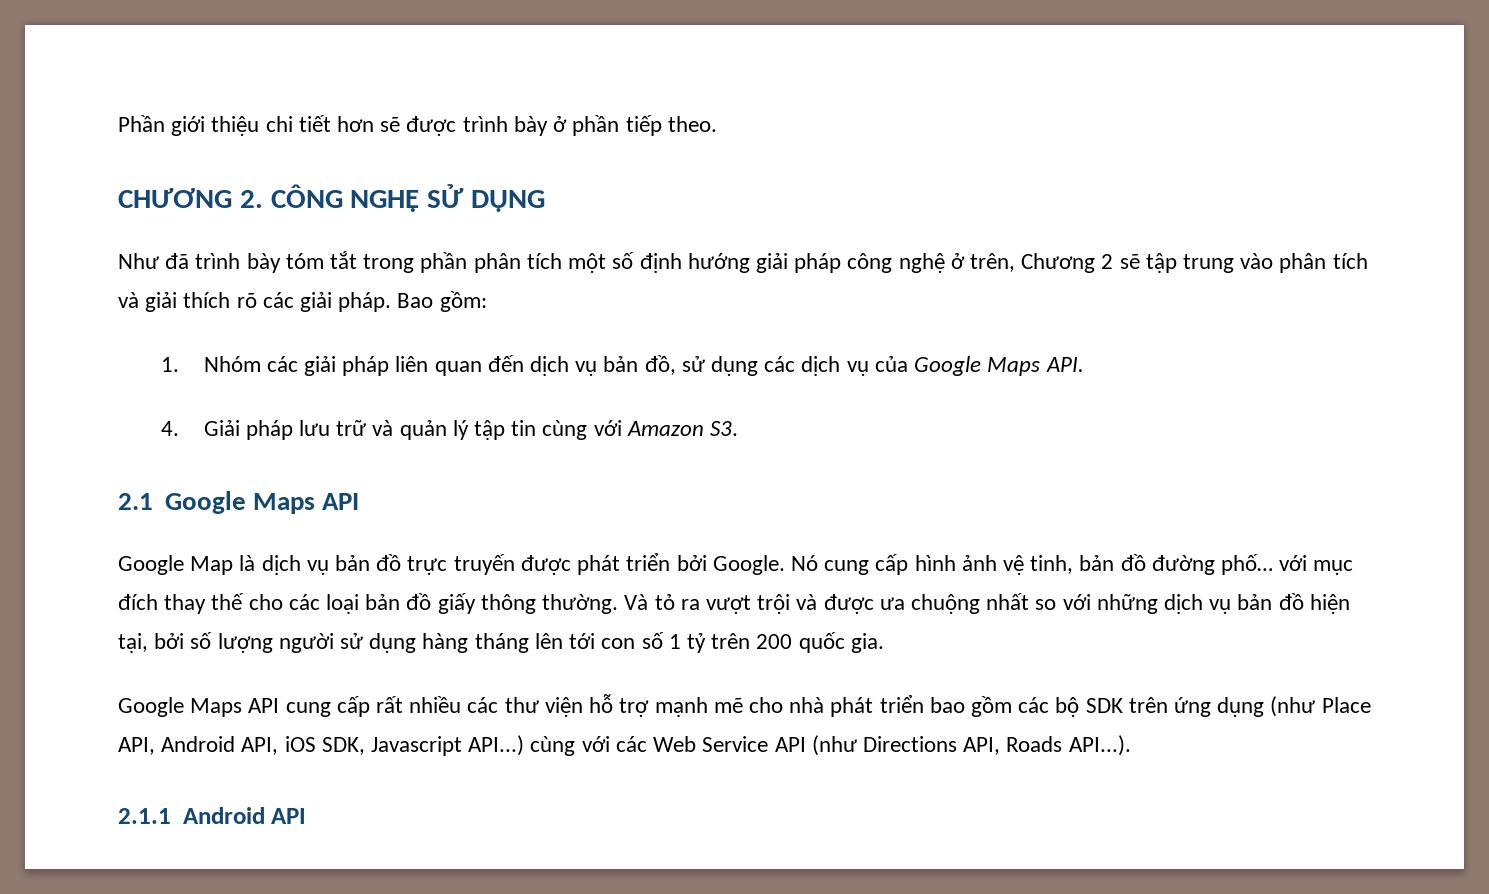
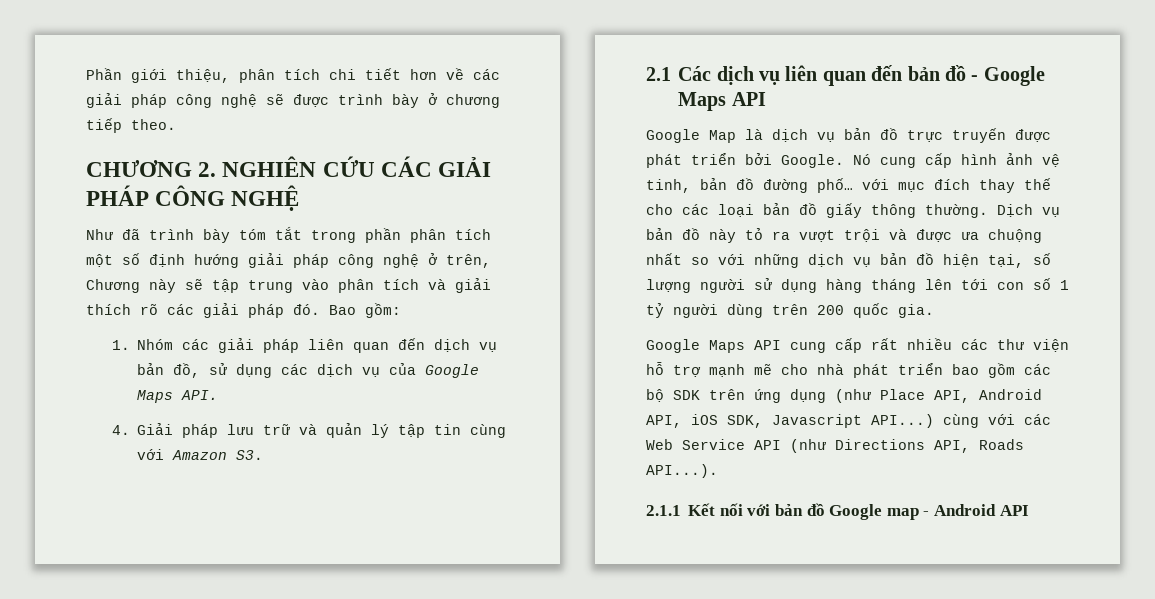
[211,115,375,136] thiệu chi tiết hơn -> [176,68,500,83] [86,93,257,108] thiệu, phân tích chi tiết hơn về các giải pháp công nghệ
[572,115,620,136] phần -> [446,94,500,108] chương
(263, 199) none -> [222,156,492,177] [86,185,149,206] NGHIÊN CỨU CÁC GIẢI PHÁP
[427,184,546,212] SỬ DỤNG -> (300, 198) none
[1101,254,1114,269] 2 -> [149,279,176,293] này
[338,292,392,312] pháp. -> [248,304,320,318] pháp đó.
(153, 501) none -> [678,65,979,86] Các dịch vụ liên quan đến bản đồ -
[624,594,649,610] Và -> [997,204,1060,217] [646,228,736,243] Dịch vụ bản đồ này
[154,633,185,649] bởi -> (1024, 261) none
(706, 643) none -> [673,304,763,318] người dùng
(171, 816) none -> [688,503,930,520] Kết nối với bản đồ Google map -

